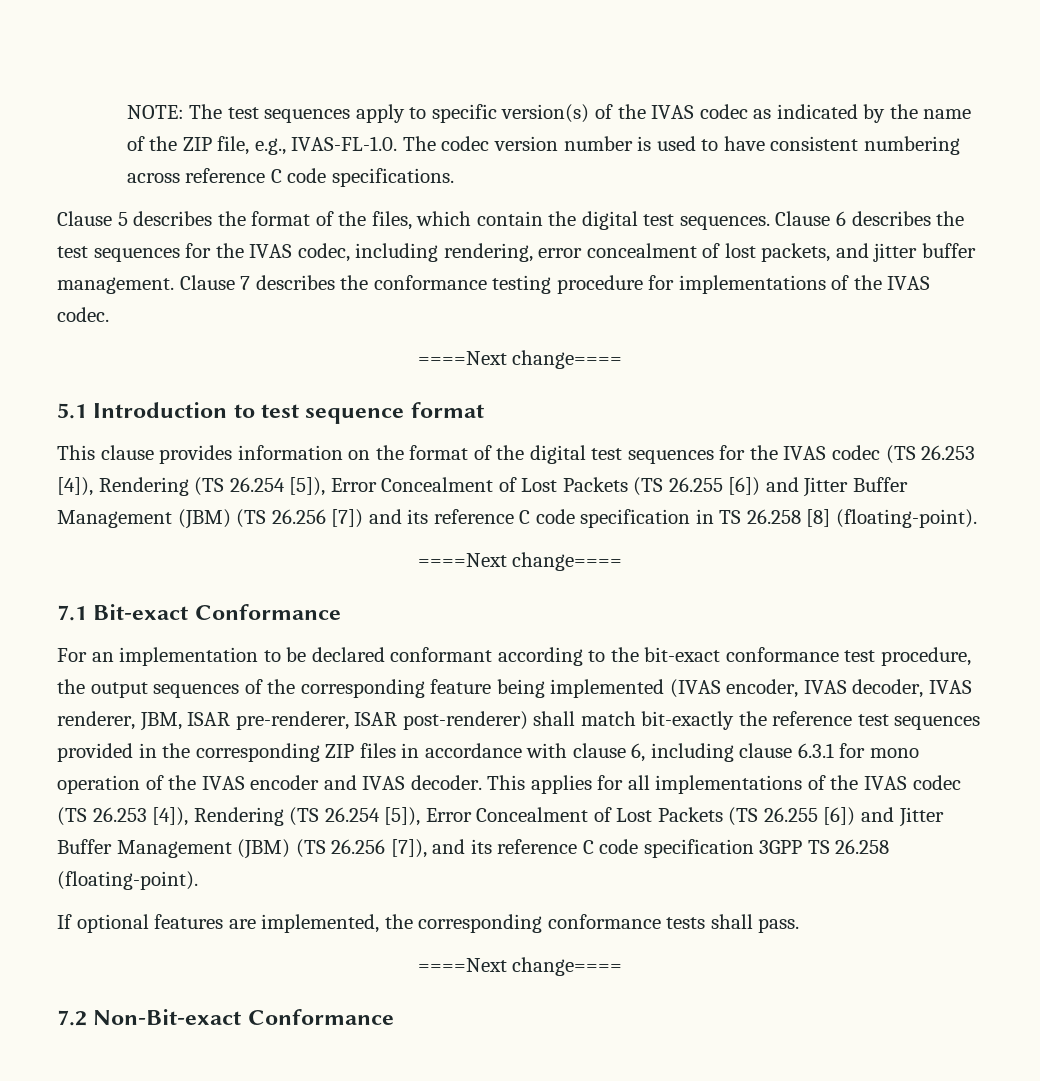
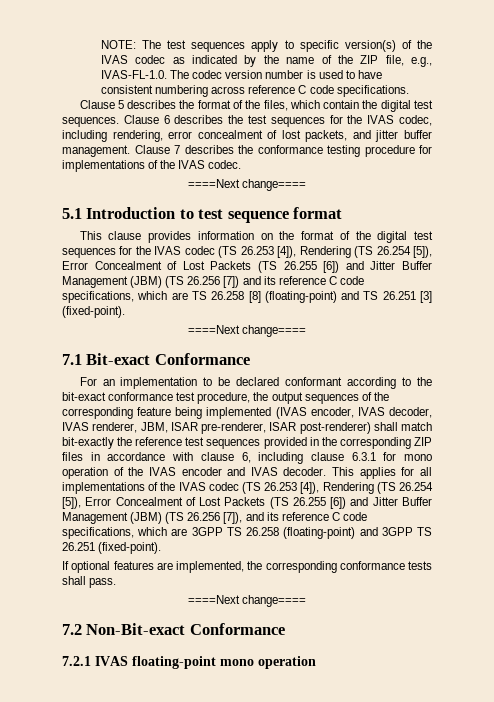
[580,509,978,528] specification in TS 26.258 [8] (floating-point). -> [62,291,433,303] [62,306,125,318] specifications, which are TS 26.258 [8] (floating-point) and TS 26.251 [3] (fixed-point).
[643,839,890,858] [57,871,198,890] specification 3GPP TS 26.258 (floating-point). -> [62,527,433,539] [62,542,162,554] specifications, which are 3GPP TS 26.258 (floating-point) and 3GPP TS 26.251 (fixed-point).
(394, 1017) none -> [62,656,316,669] // 7.2.1 IVAS floating-point mono operation

